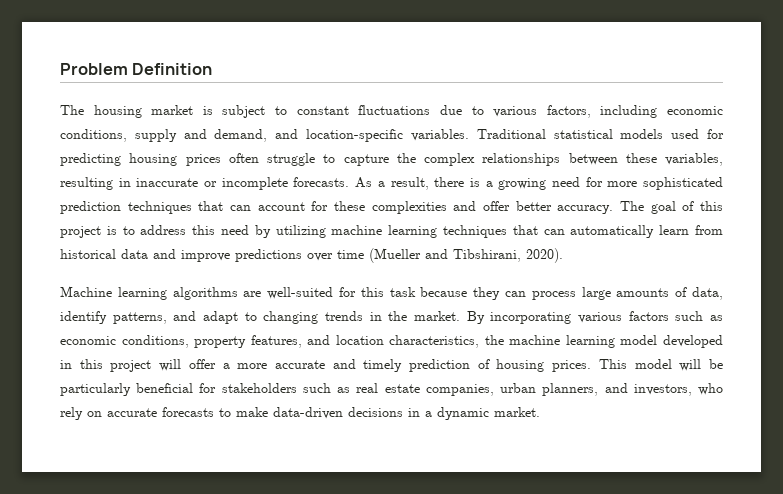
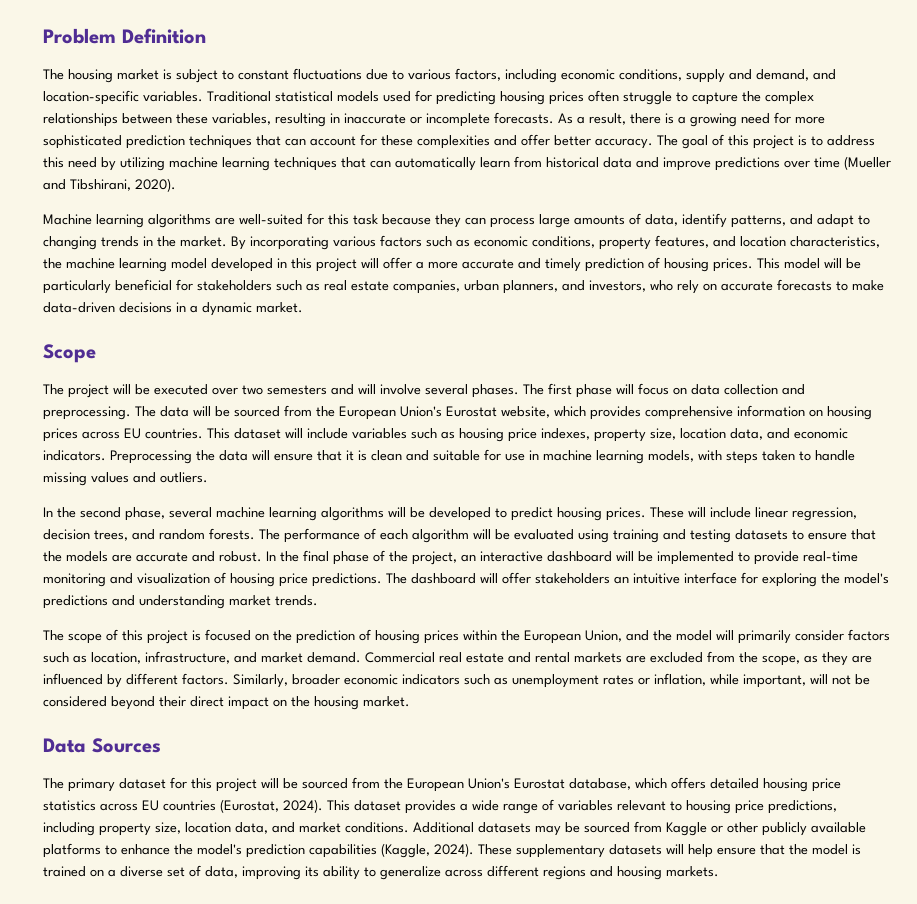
(540, 412) none -> [43,344,96,363] [43,383,805,398] [43,405,872,420] [43,428,848,442] [43,449,855,464] [43,472,208,486] [43,507,857,521] [43,528,876,543] [43,550,858,565] [43,572,889,587] [43,595,318,609] [43,629,890,644] [43,651,872,666] [43,673,870,688] [43,696,410,710] [43,738,161,753] [43,777,841,792] [43,799,837,814] [43,821,866,836] [43,843,861,858] [43,865,719,880] // Scope // The project will be executed over two semesters and will involve several phases. The first phase will focus on data collection and preprocessing. The data will be sourced from the European Union's Eurostat website, which provides comprehensive information on housing prices across EU countries. This dataset will include variables such as housing price indexes, property size, location data, and economic indicators. Preprocessing the data will ensure that it is clean and suitable for use in machine learning models, with steps taken to handle missing values and outliers. // In the second phase, several machine learning algorithms will be developed to predict housing prices. These will include linear regression, decision trees, and random forests. The performance of each algorithm will be evaluated using training and testing datasets to ensure that the models are accurate and robust. In the final phase of the project, an interactive dashboard will be implemented to provide real-time monitoring and visualization of housing price predictions. The dashboard will offer stakeholders an intuitive interface for exploring the model's predictions and understanding market trends. // The scope of this project is focused on the prediction of housing prices within the European Union, and the model will primarily consider factors such as location, infrastructure, and market demand. Commercial real estate and rental markets are excluded from the scope, as they are influenced by different factors. Similarly, broader economic indicators such as unemployment rates or inflation, while important, will not be considered beyond their direct impact on the housing market. // Data Sources // The primary dataset for this project will be sourced from the European Union's Eurostat database, which offers detailed housing price statistics across EU countries (Eurostat, 2024). This dataset provides a wide range of variables relevant to housing price predictions, including property size, location data, and market conditions. Additional datasets may be sourced from Kaggle or other publicly available platforms to enhance the model's prediction capabilities (Kaggle, 2024). These supplementary datasets will help ensure that the model is trained on a diverse set of data, improving its ability to generalize across different regions and housing markets.

